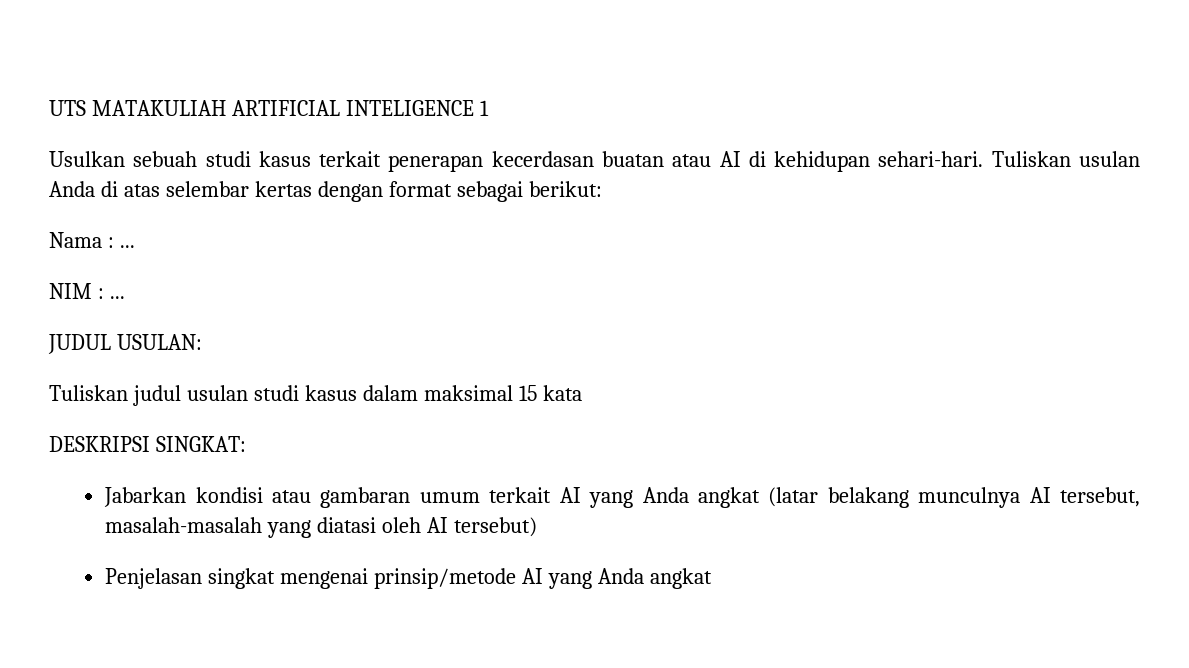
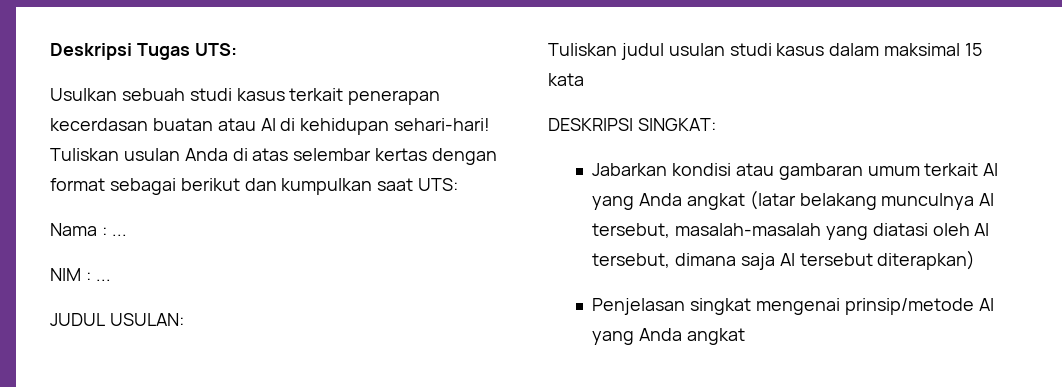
[49,100,489,116] UTS MATAKULIAH ARTIFICIAL INTELIGENCE 1 -> [50,43,237,60] Deskripsi Tugas UTS:
[878,151,984,167] sehari-hari. -> [394,118,491,131] sehari-hari!
[528,181,602,197] berikut: -> [180,178,459,195] berikut dan kumpulkan saat UTS:
[453,517,537,537] tersebut) -> [592,250,976,270] tersebut, dimana saja AI tersebut diterapkan)

